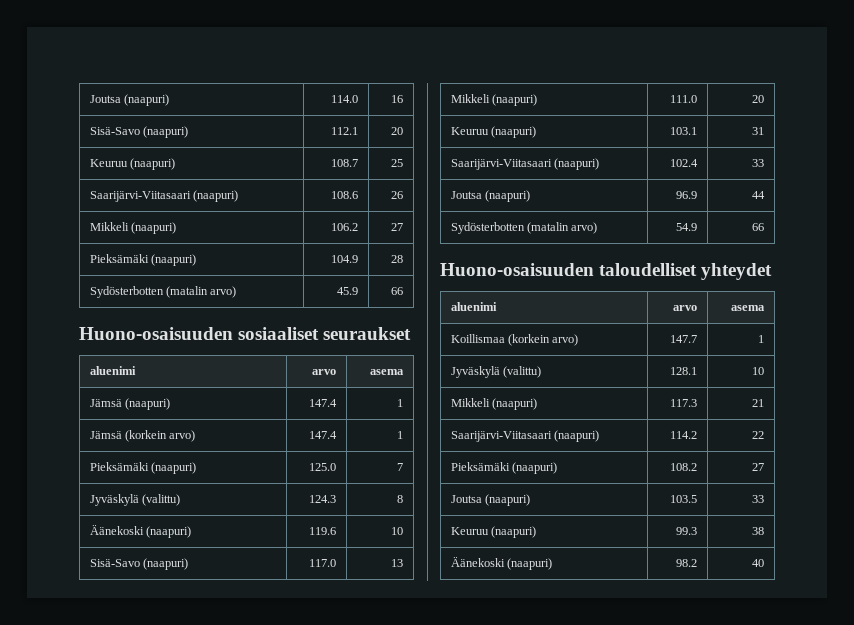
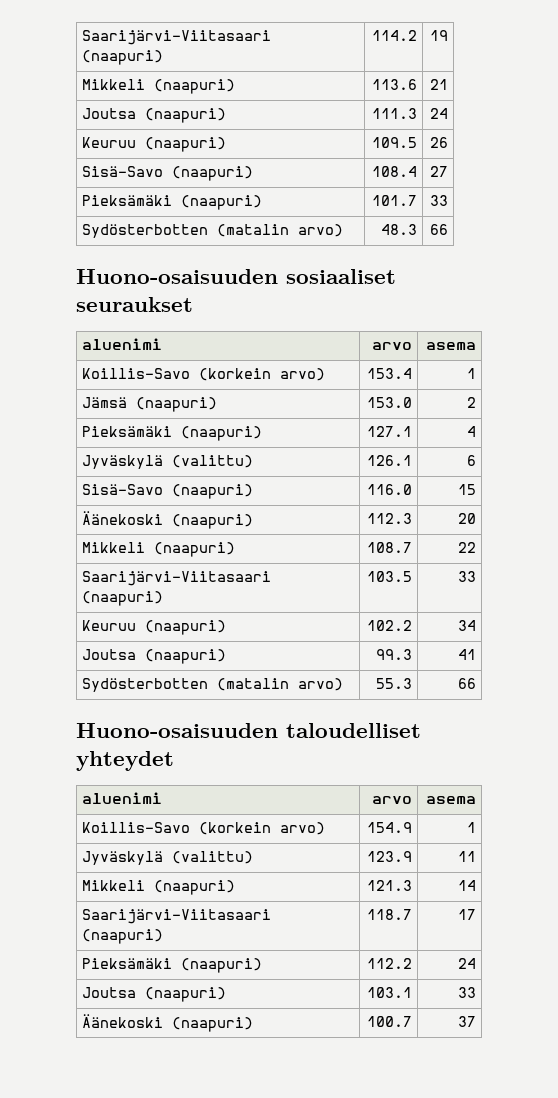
[89,94,169,106] [331,95,359,103] [391,95,404,103] [89,126,188,138] [331,127,359,135] [391,127,404,135] [89,158,175,170] [331,159,359,167] [391,159,404,167] [89,190,238,202] [331,191,359,199] [391,191,404,199] [89,222,176,234] [331,223,359,231] Joutsa (naapuri) | 114.0 | 16 // Sisä-Savo (naapuri) | 112.1 | 20 // Keuruu (naapuri) | 108.7 | 25 // Saarijärvi-Viitasaari (naapuri) | 108.6 | 26 // Mikkeli (naapuri) | 106.2 -> [82,30,272,45] [82,50,164,65] [371,30,417,41] [429,30,448,41] [82,79,236,94] [371,79,417,90] [429,79,448,90] [82,108,227,123] [371,108,417,119] [429,108,448,119] [82,137,227,152] [371,137,417,148] [429,137,448,148] [82,166,254,181] [371,166,417,177] Saarijärvi-Viitasaari (naapuri) | 114.2 | 19 // Mikkeli (naapuri) | 113.6 | 21 // Joutsa (naapuri) | 111.3 | 24 // Keuruu (naapuri) | 109.5 | 26 // Sisä-Savo (naapuri) | 108.4
[331,255,359,263] [391,255,404,263] [89,286,237,298] [337,287,359,295] 104.9 | 28 // Sydösterbotten (matalin arvo) | 45.9 -> [371,195,417,206] [429,195,448,206] [82,224,344,238] [380,224,417,235] 101.7 | 33 // Sydösterbotten (matalin arvo) | 48.3
[89,398,170,410] [309,399,338,407] [397,399,404,407] [89,430,196,442] [309,431,338,439] [397,431,404,439] [89,462,196,474] [309,463,337,471] [397,463,404,471] [89,494,180,506] [309,495,337,503] [397,495,404,503] [89,525,191,538] [309,527,337,535] [391,527,404,535] [89,558,188,570] [309,559,337,567] [391,559,404,567] [450,94,537,106] [670,95,698,103] [752,95,765,103] [450,126,536,138] [670,127,698,135] [752,127,765,135] [450,158,599,170] [670,159,699,167] [752,159,765,167] [450,190,530,202] [676,191,698,199] [752,191,766,199] [450,222,598,234] [676,223,698,231] Jämsä (naapuri) | 147.4 | 1 // Jämsä (korkein arvo) | 147.4 | 1 // Pieksämäki (naapuri) | 125.0 | 7 // Jyväskylä (valittu) | 124.3 | 8 // Äänekoski (naapuri) | 119.6 | 10 // Sisä-Savo (naapuri) | 117.0 | 13 // Mikkeli (naapuri) | 111.0 | 20 // Keuruu (naapuri) | 103.1 | 31 // Saarijärvi-Viitasaari (naapuri) | 102.4 | 33 // Joutsa (naapuri) | 96.9 | 44 // Sydösterbotten (matalin arvo) | 54.9 -> [82,368,326,381] [366,368,412,379] [466,368,476,379] [82,397,218,412] [366,397,412,408] [466,397,476,408] [82,426,263,441] [366,426,412,437] [466,426,476,437] [82,455,254,469] [366,455,412,466] [466,455,476,466] [82,484,254,499] [366,484,412,495] [457,484,476,495] [82,511,254,529] [366,513,412,524] [457,513,476,524] [82,542,236,557] [366,542,412,553] [457,542,476,553] [82,571,272,586] [82,591,164,606] [366,571,412,582] [457,571,476,582] [82,620,227,635] [366,620,412,631] [457,620,476,631] [82,649,227,664] [375,649,412,660] [457,649,476,660] [82,678,344,692] [375,678,412,689] Koillis-Savo (korkein arvo) | 153.4 | 1 // Jämsä (naapuri) | 153.0 | 2 // Pieksämäki (naapuri) | 127.1 | 4 // Jyväskylä (valittu) | 126.1 | 6 // Sisä-Savo (naapuri) | 116.0 | 15 // Äänekoski (naapuri) | 112.3 | 20 // Mikkeli (naapuri) | 108.7 | 22 // Saarijärvi-Viitasaari (naapuri) | 103.5 | 33 // Keuruu (naapuri) | 102.2 | 34 // Joutsa (naapuri) | 99.3 | 41 // Sydösterbotten (matalin arvo) | 55.3
[450,334,579,346] [670,335,698,343] Koillismaa (korkein arvo) | 147.7 -> [82,822,326,835] [366,822,412,833] Koillis-Savo (korkein arvo) | 154.9
[670,367,698,375] [752,367,765,375] [450,398,537,410] [670,399,698,407] [752,399,765,407] [450,430,599,442] [670,431,698,439] [752,431,765,439] [450,462,557,474] [670,463,698,471] [752,463,765,471] [450,494,530,506] [670,495,698,503] [752,495,765,503] [450,526,536,538] [676,527,698,535] [752,527,765,535] [450,557,552,570] [676,559,698,567] [752,559,765,567] 128.1 | 10 // Mikkeli (naapuri) | 117.3 | 21 // Saarijärvi-Viitasaari (naapuri) | 114.2 | 22 // Pieksämäki (naapuri) | 108.2 | 27 // Joutsa (naapuri) | 103.5 | 33 // Keuruu (naapuri) | 99.3 | 38 // Äänekoski (naapuri) | 98.2 | 40 -> [366,851,412,862] [457,851,476,862] [82,880,236,895] [366,880,412,891] [457,880,476,891] [82,909,272,924] [82,929,164,944] [366,909,412,920] [457,909,476,920] [82,958,263,973] [366,958,412,969] [457,958,476,969] [82,987,227,1002] [366,987,412,998] [457,987,476,998] [82,1014,254,1032] [366,1016,412,1027] [457,1016,476,1027] 123.9 | 11 // Mikkeli (naapuri) | 121.3 | 14 // Saarijärvi-Viitasaari (naapuri) | 118.7 | 17 // Pieksämäki (naapuri) | 112.2 | 24 // Joutsa (naapuri) | 103.1 | 33 // Äänekoski (naapuri) | 100.7 | 37

